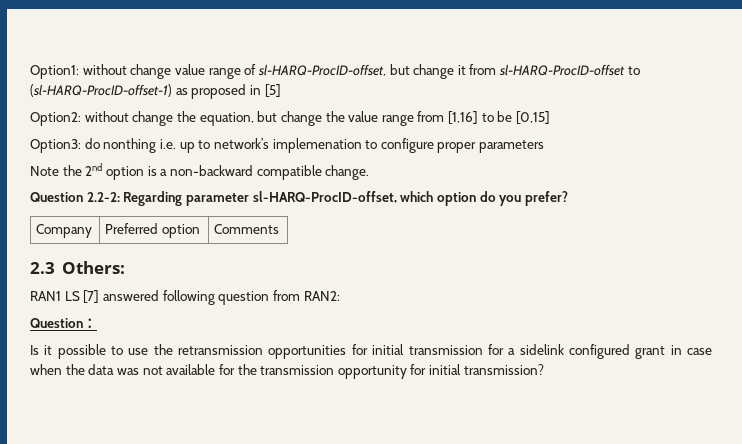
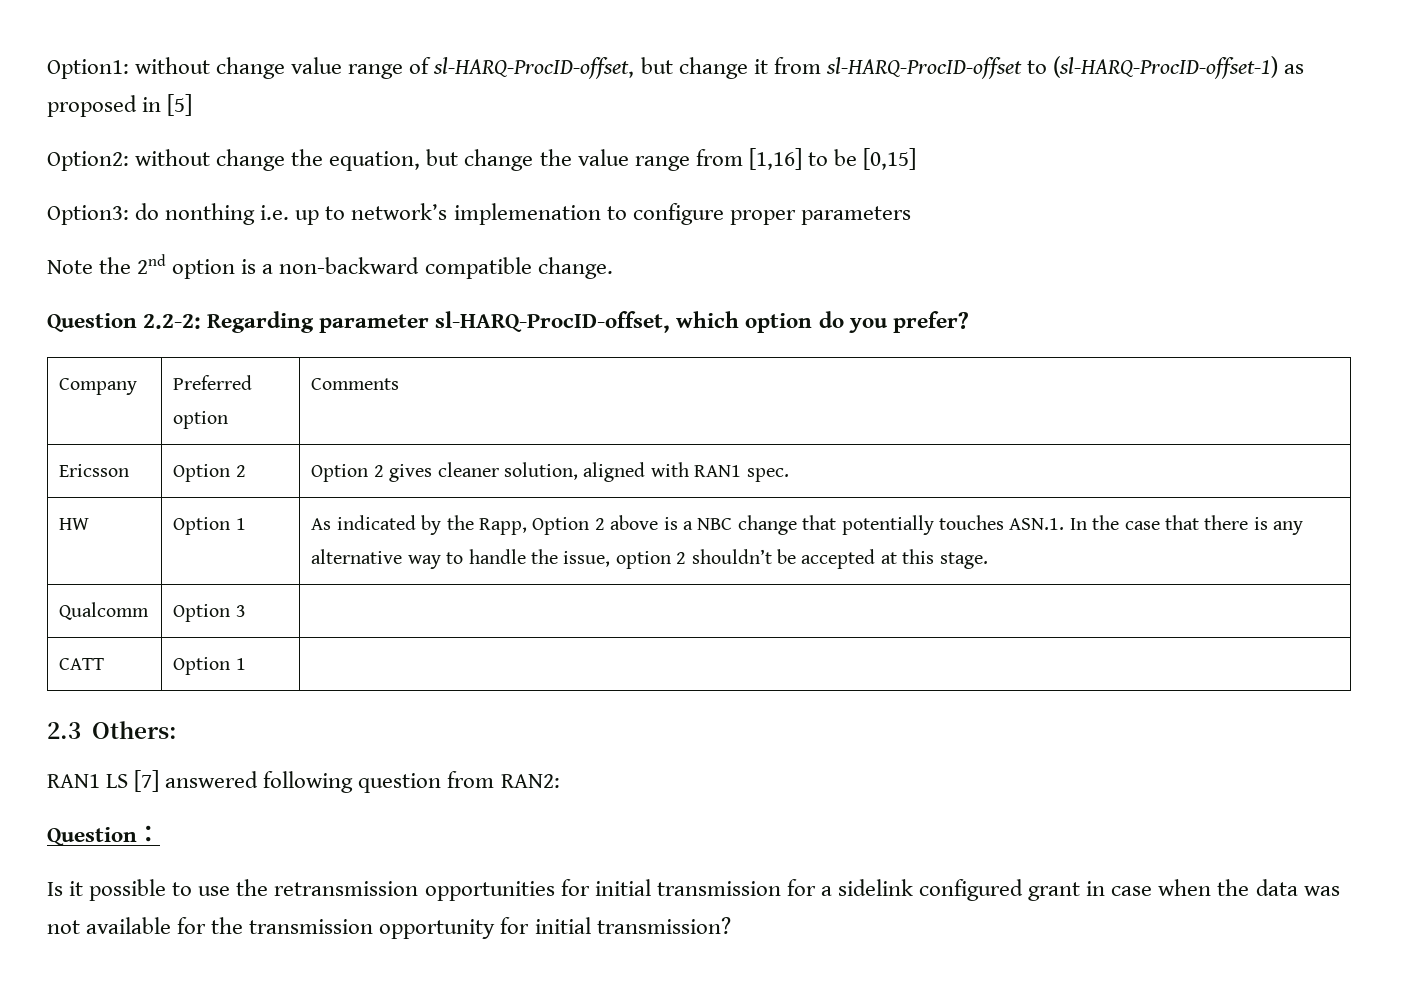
(280, 229) none -> [59,464,130,477] [173,464,246,482] [311,462,789,482] [59,518,90,530] [173,517,246,535] [311,515,1304,535] [311,549,988,569] [59,602,150,620] [173,604,246,622] [59,658,105,670] [173,657,246,675] // Ericsson | Option 2 | Option 2 gives cleaner solution, aligned with RAN1 spec. // HW | Option 1 | As indicated by the Rapp, Option 2 above is a NBC change that potentially touches ASN.1. In the case that there is any alternative way to handle the issue, option 2 shouldn’t be accepted at this stage. // Qualcomm | Option 3 | // CATT | Option 1 |

